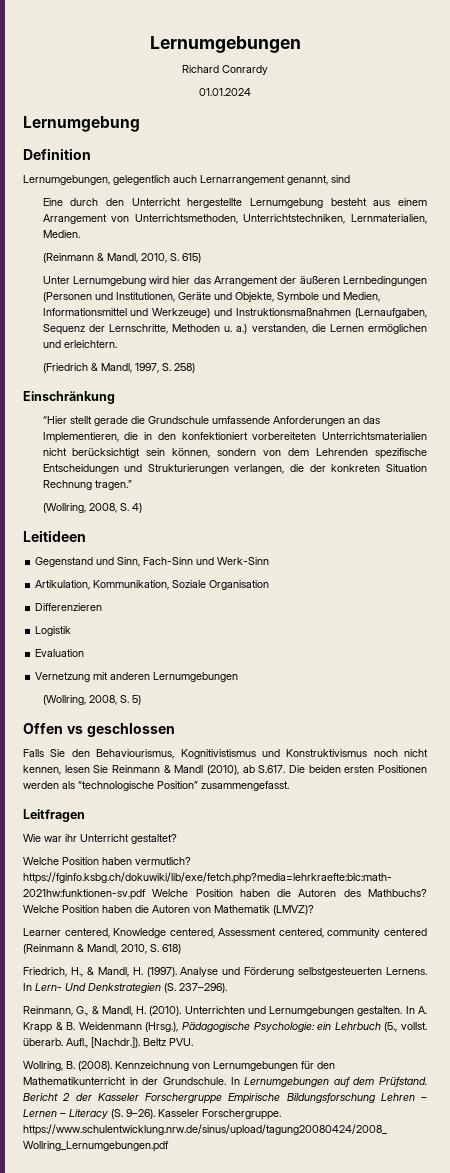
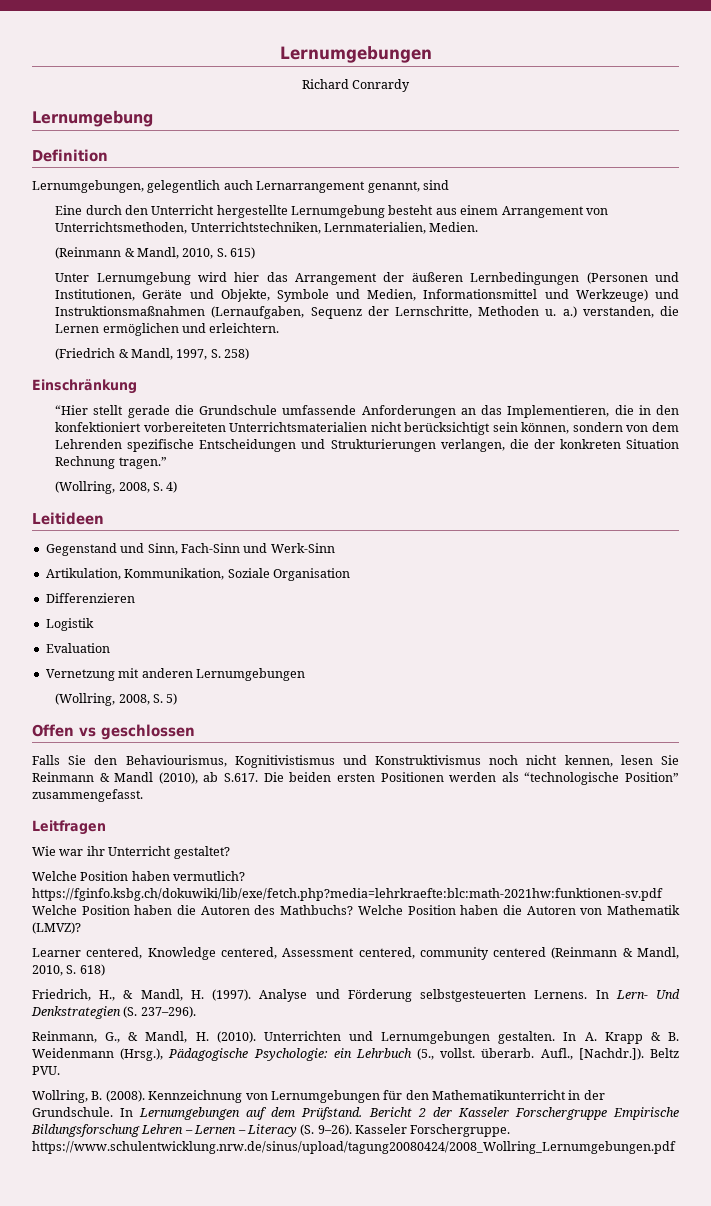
[199,88,251,96] // 01.01.2024 -> (411, 85) none

